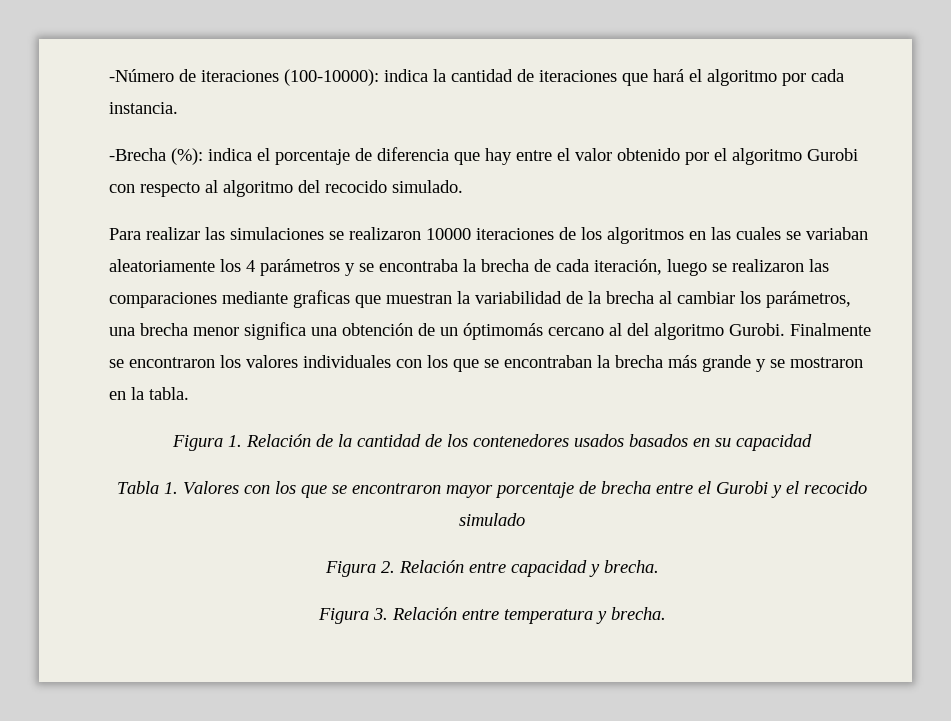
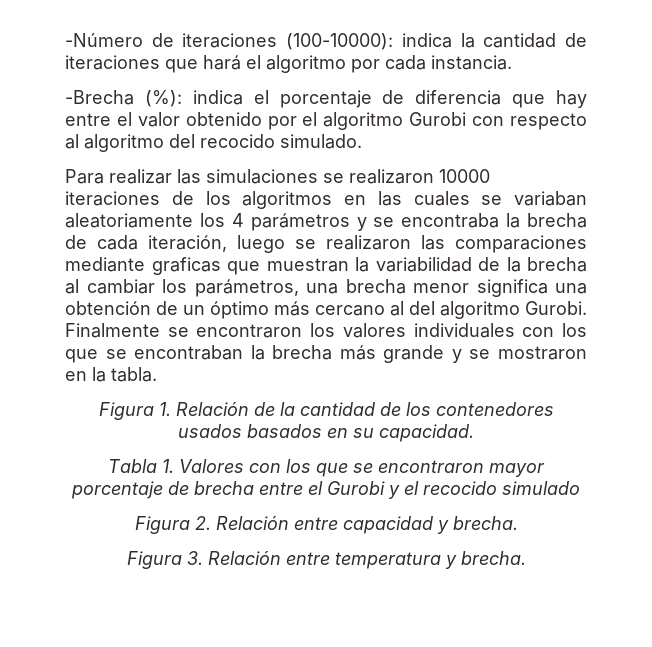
[463,323,543,340] óptimomás -> [210,301,310,319] óptimo más
[736,434,812,451] capacidad -> [379,424,474,442] capacidad.

